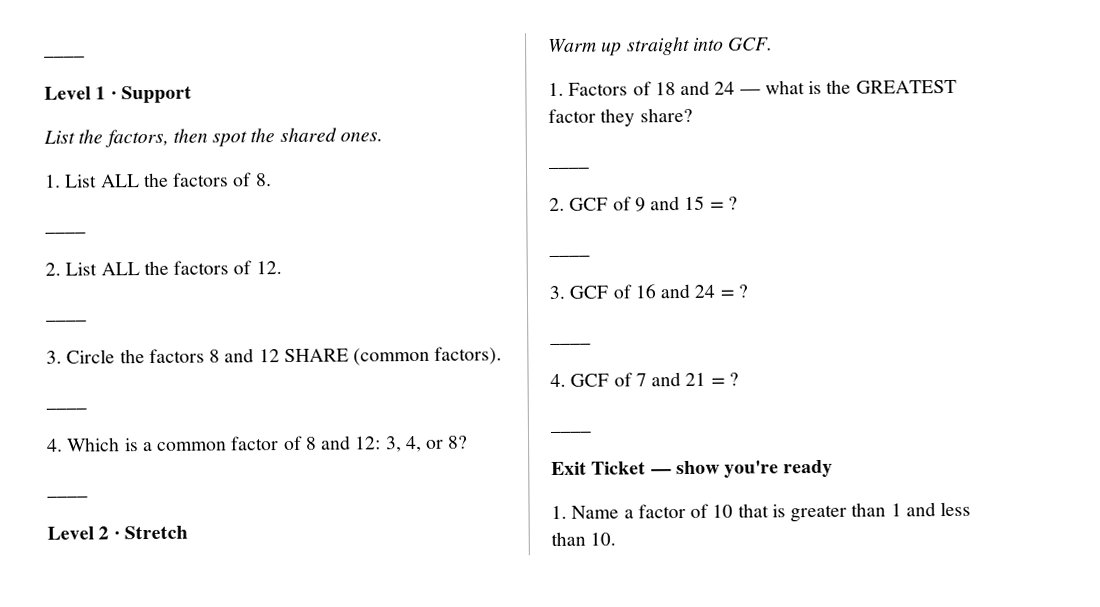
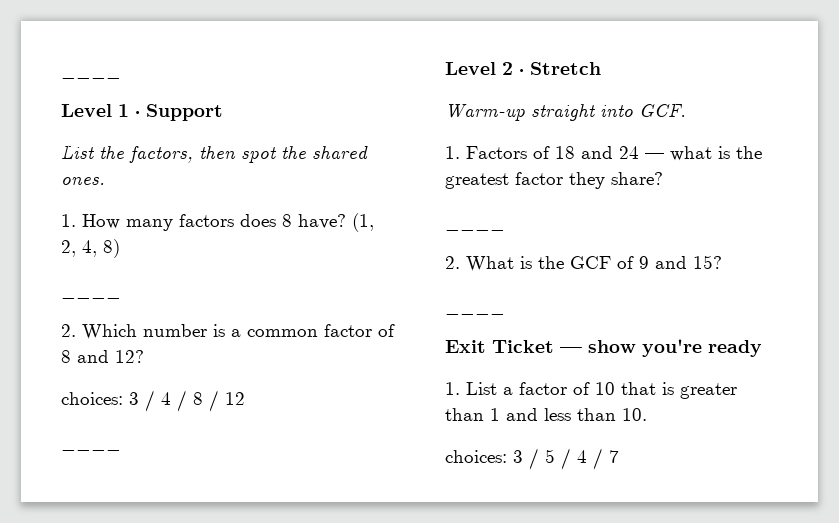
[65,172,272,188] [45,231,86,234] [45,260,282,276] [46,319,87,322] [46,346,503,366] [46,407,87,410] [47,437,121,452] List ALL the factors of 8. // ____ // 2. List ALL the factors of 12. // ____ // 3. Circle the factors 8 and 12 SHARE (common factors). // ____ // 4. Which -> [82,213,374,232] [61,239,120,258] [61,295,121,299] [61,324,207,340] How many factors does 8 have? (1, 2, 4, 8) // ____ // 2. Which number
[354,435,469,453] 12: 3, 4, or 8? -> [115,350,144,363] [61,390,245,412] 12? // choices: 3 / 4 / 8 / 12
[548,38,623,56] Warm up -> [445,104,525,121] Warm-up
[855,79,957,94] GREATEST -> [445,173,509,189] greatest
(565, 204) none -> [466,256,564,272] What is the
[684,195,738,210] [549,254,590,258] [549,283,748,300] [550,342,591,345] [550,372,739,387] 15 = ? // ____ // 3. GCF of 16 and 24 = ? // ____ // 4. GCF of 7 and 21 = ? -> [693,255,722,269] 15?
[571,505,620,519] Name -> [466,382,497,395] List
(617, 539) none -> [445,448,619,470] // choices: 3 / 5 / 4 / 7

